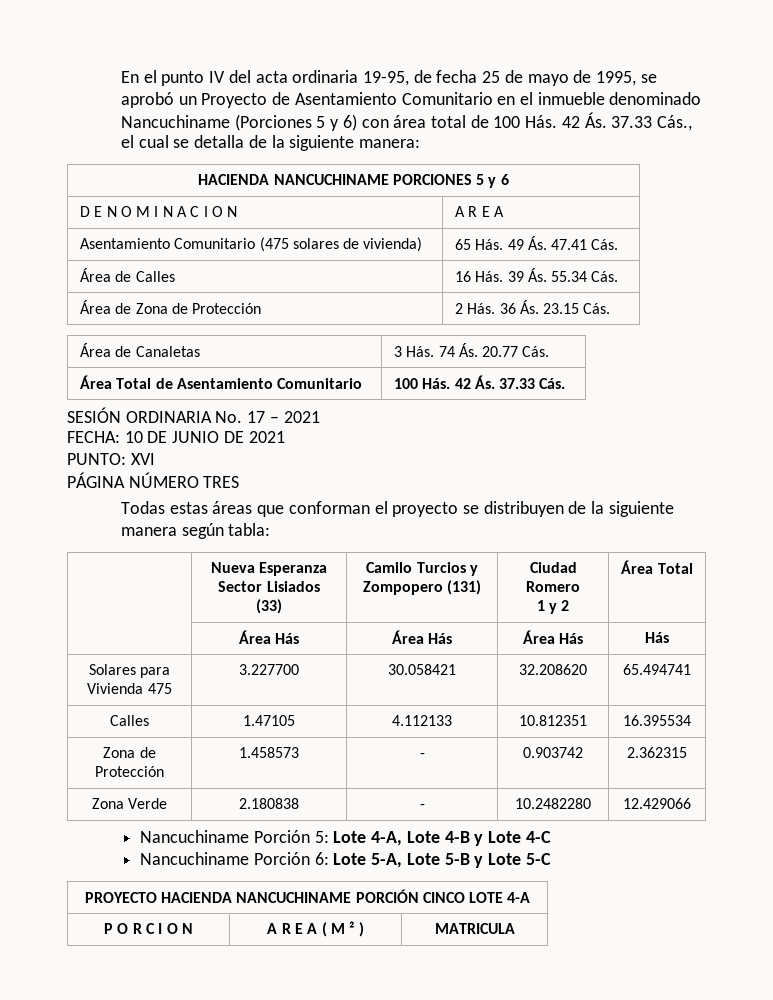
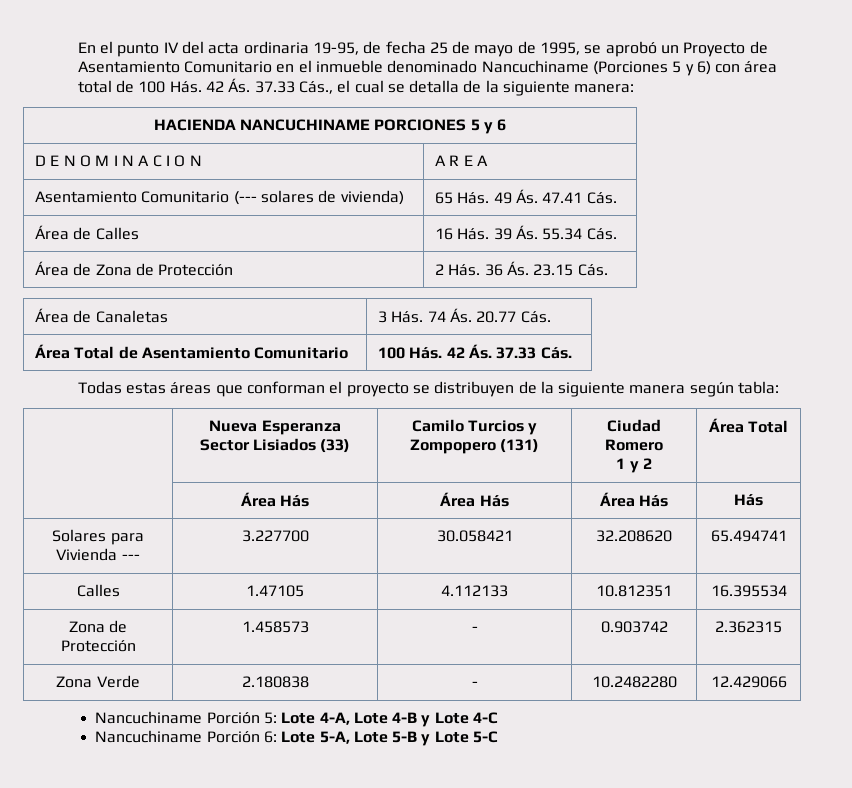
[259,237,289,252] (475 -> [233,191,257,205] (---
[67,407,320,423] [67,431,285,443] [67,453,155,465] [67,472,240,488] // SESIÓN ORDINARIA No. 17 – 2021 // FECHA: 10 DE JUNIO DE 2021 // PUNTO: XVI // PÁGINA NÚMERO TRES -> (572, 353) none
[147,683,172,694] 475 -> [121,554,140,560] ---
[84,889,531,903] [104,923,193,934] [267,921,364,937] [434,923,515,934] // PROYECTO HACIENDA NANCUCHINAME PORCIÓN CINCO LOTE 4-A // P O R C I O N | A R E A ( M ² ) | MATRICULA -> (499, 737) none

